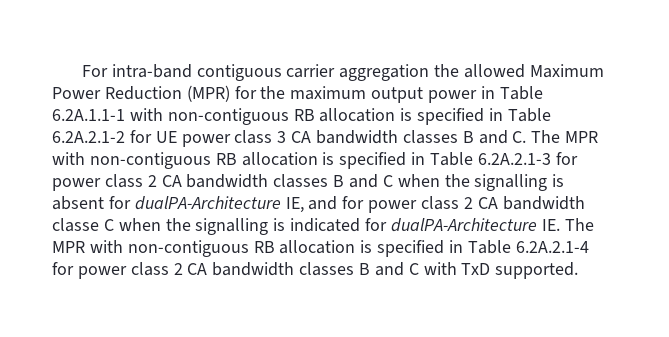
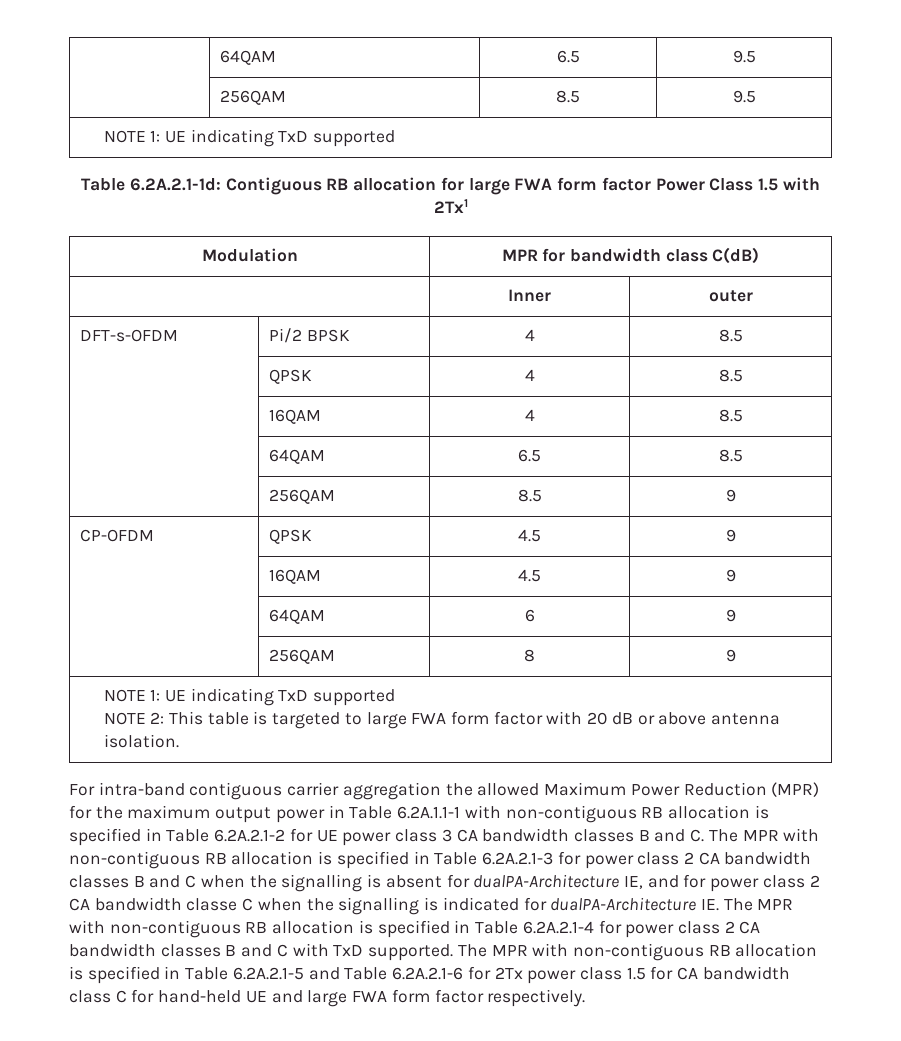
(81, 71) none -> [220,50,277,65] [556,50,580,63] [732,50,756,63] [220,90,287,105] [556,90,580,103] [732,90,756,103] [103,129,396,147] [81,177,820,195] [433,199,468,213] [201,248,298,262] [501,247,760,264] [508,289,551,302] [708,290,753,302] [80,329,179,342] [269,328,350,343] [524,329,535,341] [718,329,743,342] [269,369,313,384] [524,369,535,381] [718,369,743,382] [269,409,322,424] [524,409,535,421] [718,409,743,422] [269,449,326,464] [518,449,541,462] [718,449,743,462] [269,489,336,504] [517,489,542,502] [725,489,736,502] [80,529,155,542] [269,529,313,544] [518,529,541,542] [725,529,736,542] [269,569,322,584] [518,569,541,582] [725,569,736,582] [269,609,326,624] [524,609,535,622] [725,609,736,622] [269,649,336,664] [524,649,535,662] [725,649,736,662] [103,688,396,706] [103,711,781,729] [103,734,179,748] | 64QAM | 6.5 | 9.5 // | 256QAM | 8.5 | 9.5 // NOTE 1: UE indicating TxD supported // Table 6.2A.2.1-1d: Contiguous RB allocation for large FWA form factor Power Class 1.5 with 2Tx1 // Modulation | MPR for bandwidth class C(dB) // | Inner | outer // DFT-s-OFDM | Pi/2 BPSK | 4 | 8.5 // | QPSK | 4 | 8.5 // | 16QAM | 4 | 8.5 // | 64QAM | 6.5 | 8.5 // | 256QAM | 8.5 | 9 // CP-OFDM | QPSK | 4.5 | 9 // | 16QAM | 4.5 | 9 // | 64QAM | 6 | 9 // | 256QAM | 8 | 9 // NOTE 1: UE indicating TxD supported // NOTE 2: This table is targeted to large FWA form factor with 20 dB or above antenna isolation. //
(579, 270) none -> [457,943,818,961] [69,966,790,984] [69,989,586,1007] The MPR with non-contiguous RB allocation is specified in Table 6.2A.2.1-5 and Table 6.2A.2.1-6 for 2Tx power class 1.5 for CA bandwidth class C for hand-held UE and large FWA form factor respectively.

